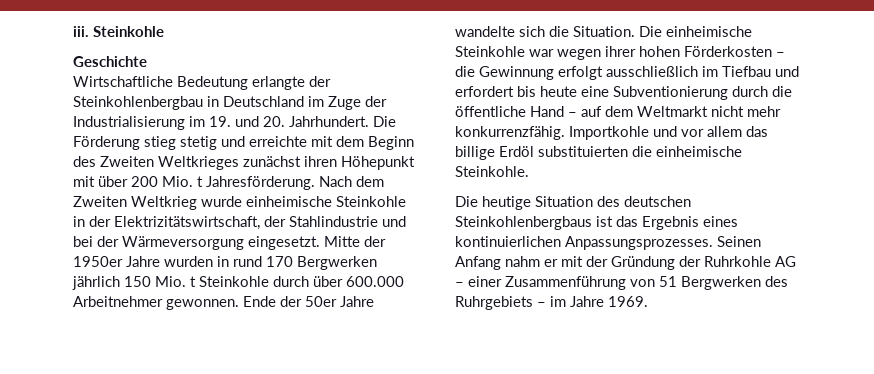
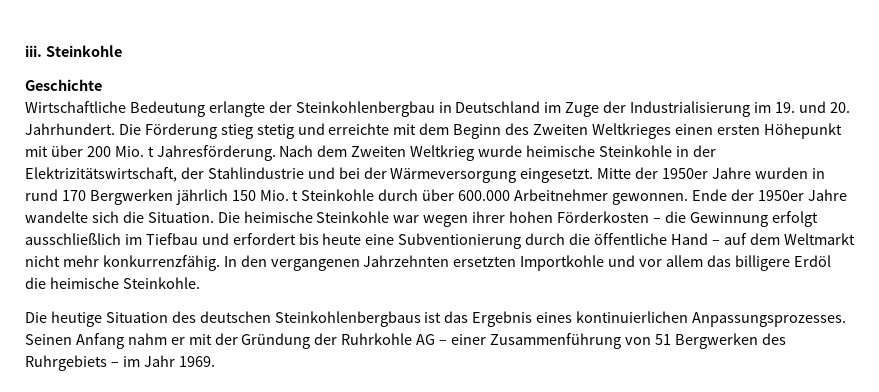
[243,156,337,167] zunächst ihren -> [674,124,760,135] einen ersten
[246,196,332,207] einheimische -> [526,145,596,157] heimische
[305,296,337,307] 50er -> [757,190,804,201] 1950er
[666,26,752,37] einheimische -> [243,211,313,223] heimische
(565, 133) none -> [223,255,517,271] In den vergangenen Jahrzehnten ersetzten
[455,146,742,160] billige Erdöl substituierten die einheimische -> [734,255,831,271] [25,277,119,289] billigere Erdöl die heimische
[570,296,604,307] Jahre -> [143,355,175,367] Jahr

